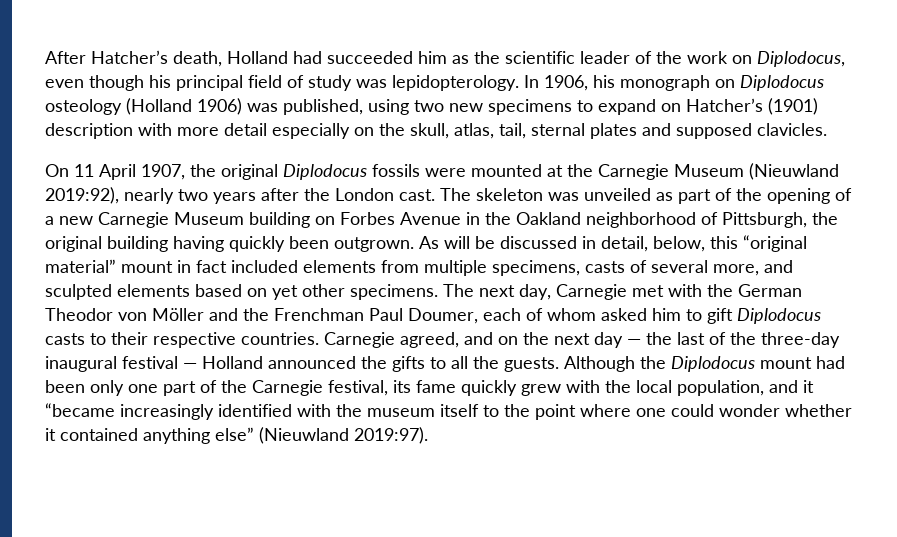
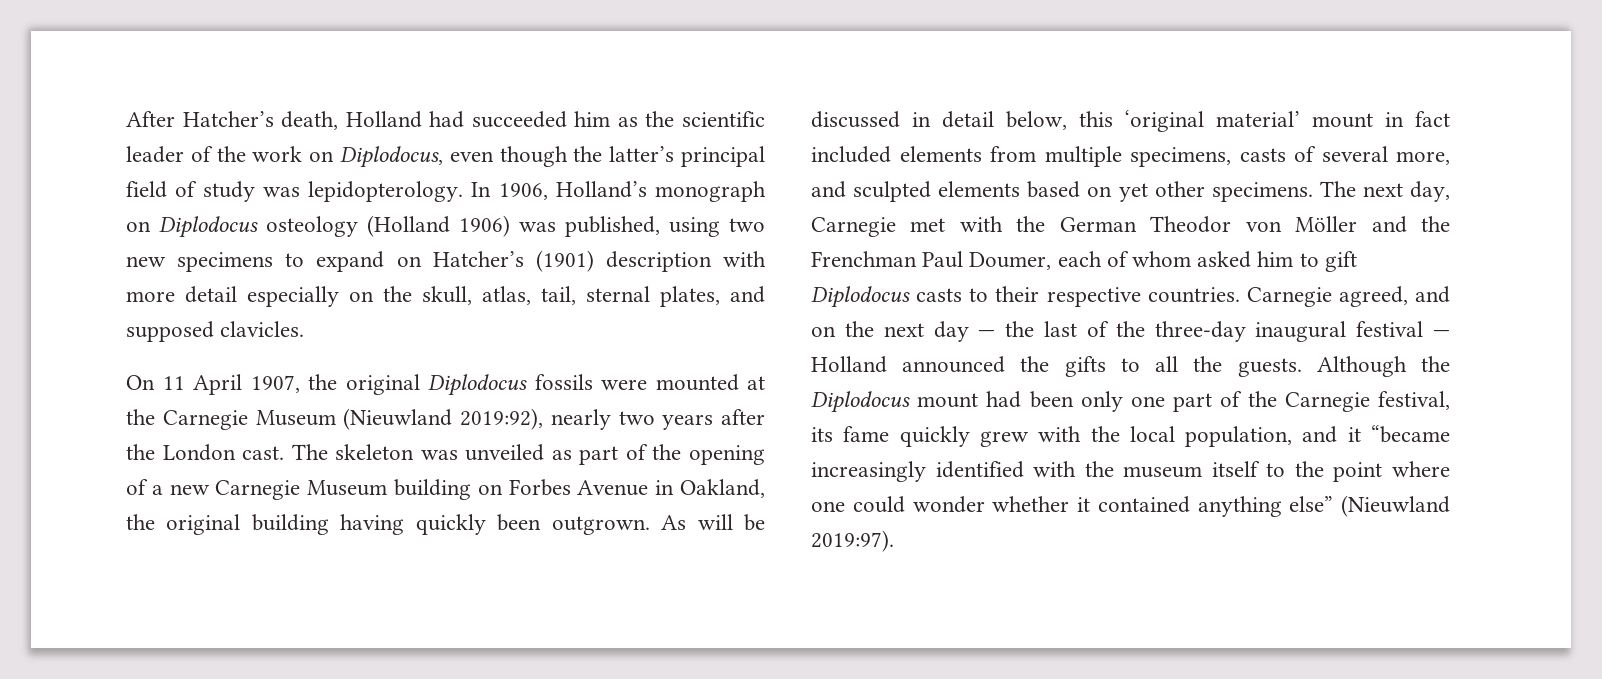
[149,75,171,88] his -> [573,146,675,162] the latter’s
[593,75,615,88] his -> [555,181,647,198] Holland’s
[590,123,637,139] plates -> [660,286,720,307] plates,
[485,212,807,228] the Oakland neighborhood of Pittsburgh, -> [680,479,765,498] Oakland,
[601,236,648,252] detail, -> [941,111,994,128] detail
[743,235,807,252] [45,259,116,273] “original material” -> [1124,110,1301,132] ‘original material’

